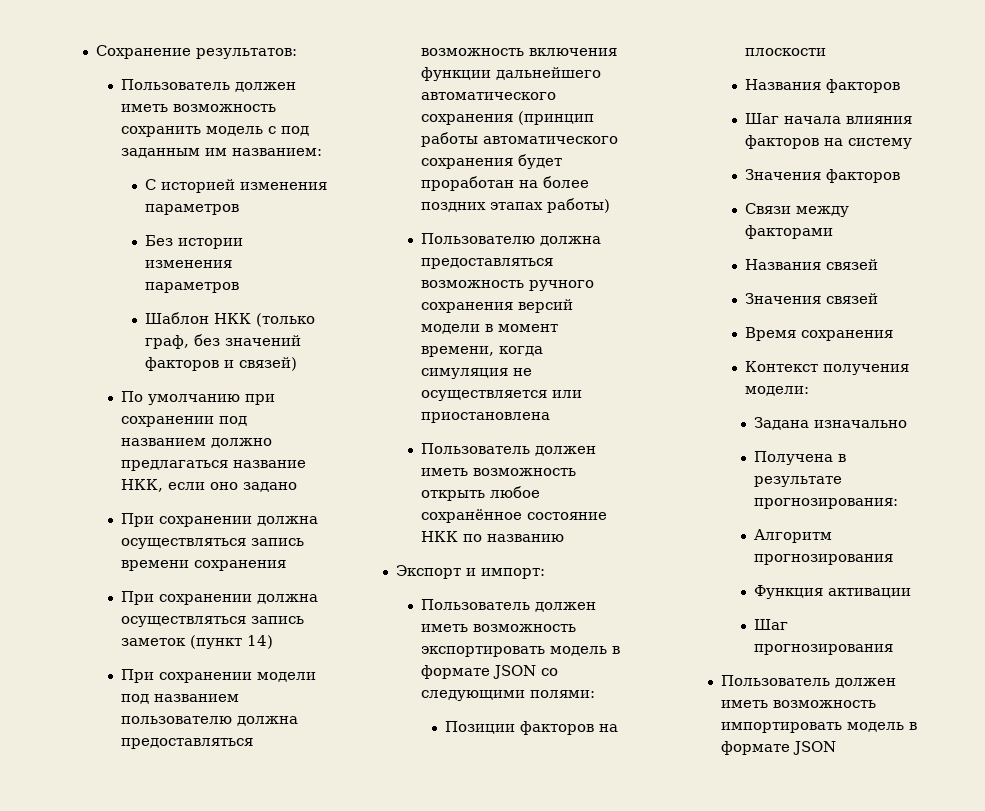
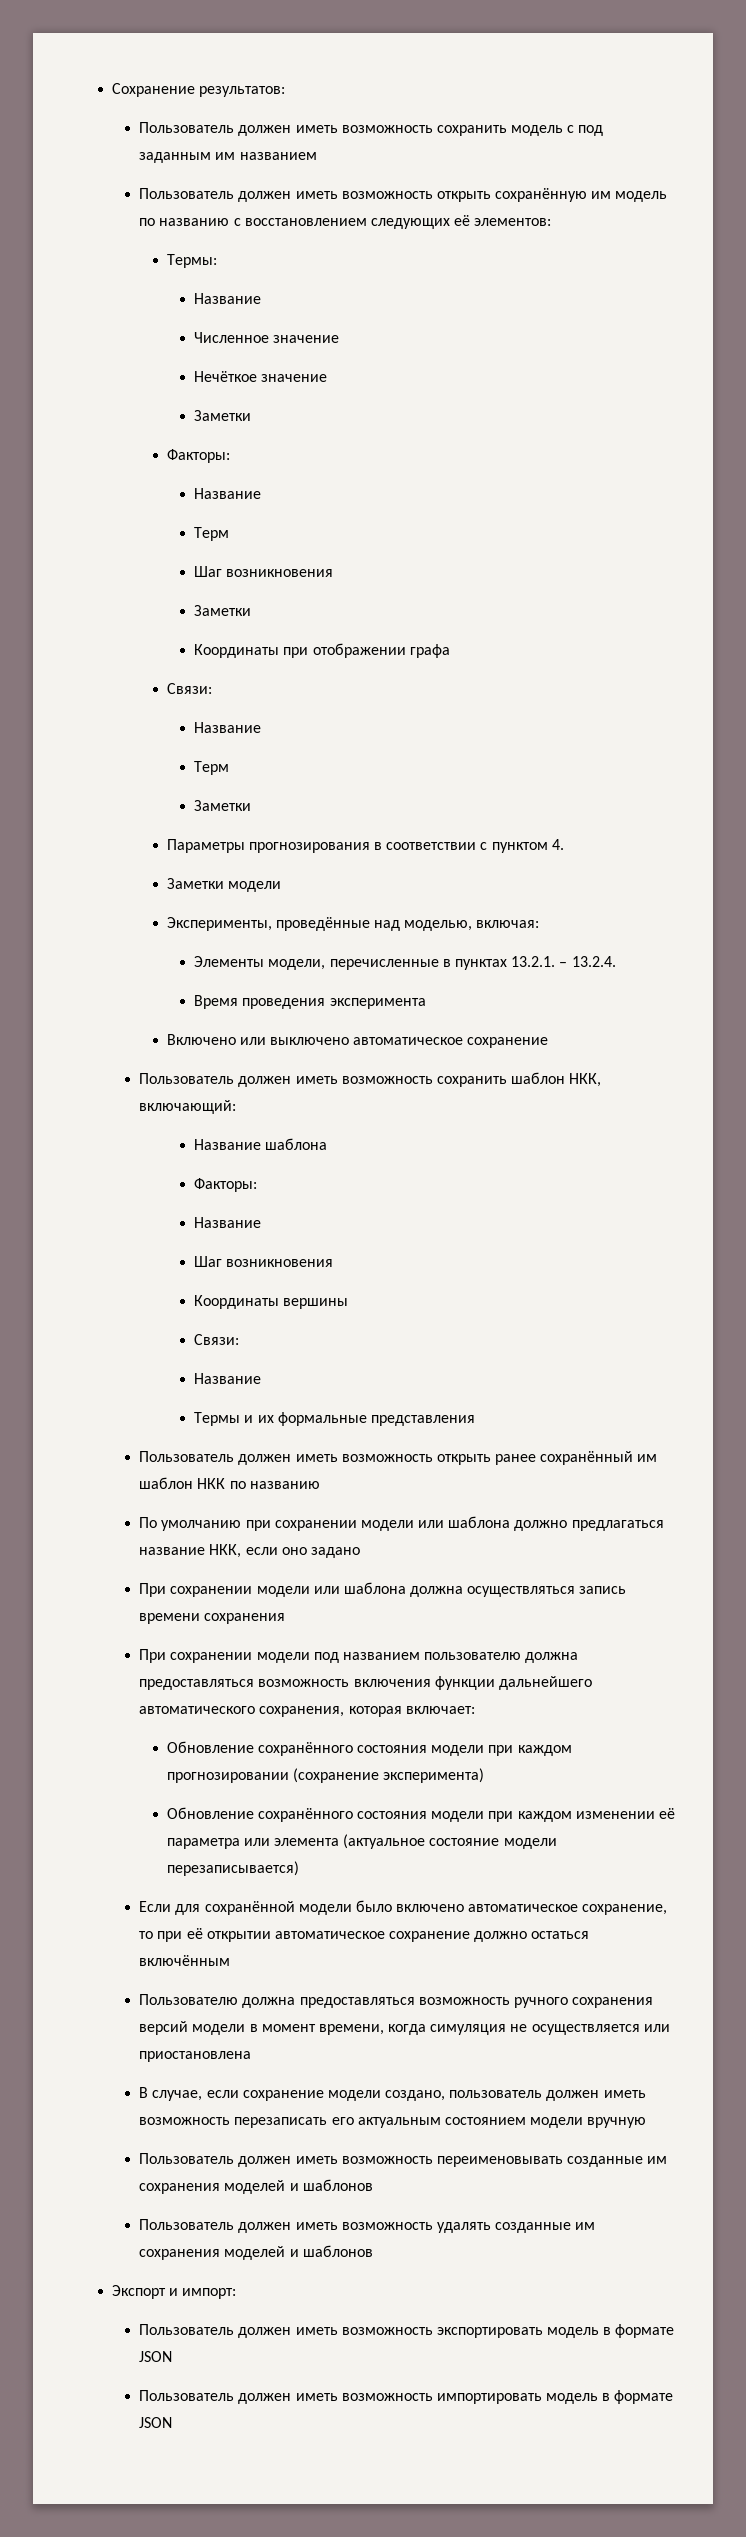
[231,148,322,156] [144,179,327,193] [144,204,239,215] [144,235,243,249] [144,260,232,268] [144,282,239,293] [144,312,315,327] [144,334,301,349] [144,357,297,371] названием: // С историей изменения параметров // Без истории изменения параметров // Шаблон НКК (только граф, без значений факторов и связей) -> [239,152,317,160] [139,188,668,202] [139,215,552,229] [166,254,217,268] [194,293,262,304] [194,332,340,343] [194,371,328,382] [194,410,252,421] [166,449,230,463] [194,488,262,499] [194,527,230,541] [194,566,334,577] [194,605,252,616] [194,643,450,658] [166,683,212,694] [194,722,262,733] [194,761,230,775] [194,800,252,811] [166,839,564,853] [166,878,281,892] [166,917,540,931] [194,956,616,970] [194,995,426,1009] [166,1034,549,1048] [139,1072,602,1087] [139,1100,237,1114] [194,1138,328,1150] [194,1178,258,1192] [194,1217,262,1228] [194,1256,334,1267] [194,1295,349,1309] [194,1334,240,1345] [194,1373,262,1384] [194,1412,475,1426] [139,1451,658,1465] [139,1477,320,1489] названием // Пользователь должен иметь возможность открыть сохранённую им модель по названию с восстановлением следующих её элементов: // Термы: // Название // Численное значение // Нечёткое значение // Заметки // Факторы: // Название // Терм // Шаг возникновения // Заметки // Координаты при отображении графа // Связи: // Название // Терм // Заметки // Параметры прогнозирования в соответствии с пунктом 4. // Заметки модели // Эксперименты, проведённые над моделью, включая: // Элементы модели, перечисленные в пунктах 13.2.1. – 13.2.4. // Время проведения эксперимента // Включено или выключено автоматическое сохранение // Пользователь должен иметь возможность сохранить шаблон НКК, включающий: // Название шаблона // Факторы: // Название // Шаг возникновения // Координаты вершины // Связи: // Название // Термы и их формальные представления // Пользователь должен иметь возможность открыть ранее сохранённый им шаблон НКК по названию
[218,416,247,426] [120,438,206,446] под названием -> [360,1516,511,1531] модели или шаблона
(252, 521) none -> [256,1582,406,1597] модели или шаблона
[120,591,318,605] [120,616,304,627] [120,635,273,649] // При сохранении должна осуществляться запись заметок (пункт 14) -> (286, 1618) none
[420,111,594,125] [420,132,618,147] [420,154,562,169] [420,176,589,191] [420,198,610,213] сохранения (принцип работы автоматического сохранения будет проработан на более поздних этапах работы) -> [259,1706,475,1717] [166,1741,572,1756] [166,1768,485,1783] [166,1807,675,1822] [166,1834,557,1849] [166,1861,299,1876] [139,1900,668,1915] [139,1928,590,1942] [139,1955,231,1966] сохранения, которая включает: // Обновление сохранённого состояния модели при каждом прогнозировании (сохранение эксперимента) // Обновление сохранённого состояния модели при каждом изменении её параметра или элемента (актуальное состояние модели перезаписывается) // Если для сохранённой модели было включено автоматическое сохранение, то при её открытии автоматическое сохранение должно остаться включённым
[420,443,596,456] [420,468,576,476] [420,486,540,501] [420,509,607,523] [420,531,564,542] Пользователь должен иметь возможность открыть любое сохранённое состояние НКК по названию -> [139,2087,646,2101] [139,2117,647,2128] [139,2153,668,2167] [139,2179,373,2194] [139,2219,596,2233] [139,2245,373,2260] В случае, если сохранение модели создано, пользователь должен иметь возможность перезаписать его актуальным состоянием модели вручную // Пользователь должен иметь возможность переименовывать созданные им сохранения моделей и шаблонов // Пользователь должен иметь возможность удалять созданные им сохранения моделей и шаблонов
[540,668,558,676] [420,690,595,701] [444,721,618,735] [744,48,826,56] [744,79,900,93] [744,113,912,124] [744,135,912,149] [744,169,900,183] [744,203,849,217] [744,225,833,239] [744,259,878,270] [744,293,878,304] [744,327,893,341] [744,361,909,375] [744,386,809,396] [753,417,907,430] [753,451,846,465] [753,476,842,487] [753,498,898,509] [753,529,832,543] [753,554,893,565] [753,585,911,599] [753,619,788,630] [753,644,893,655] со следующими полями: // Позиции факторов на плоскости // Названия факторов // Шаг начала влияния факторов на систему // Значения факторов // Связи между факторами // Названия связей // Значения связей // Время сохранения // Контекст получения модели: // Задана изначально // Получена в результате прогнозирования: // Алгоритм прогнозирования // Функция активации // Шаг прогнозирования -> (173, 2356) none

